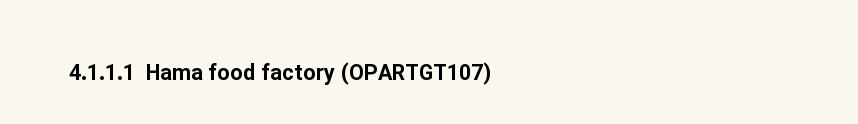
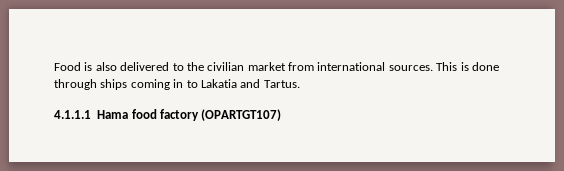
(69, 72) none -> [54,62,499,71] [54,79,300,90] Food is also delivered to the civilian market from international sources. This is done through ships coming in to Lakatia and Tartus. //

